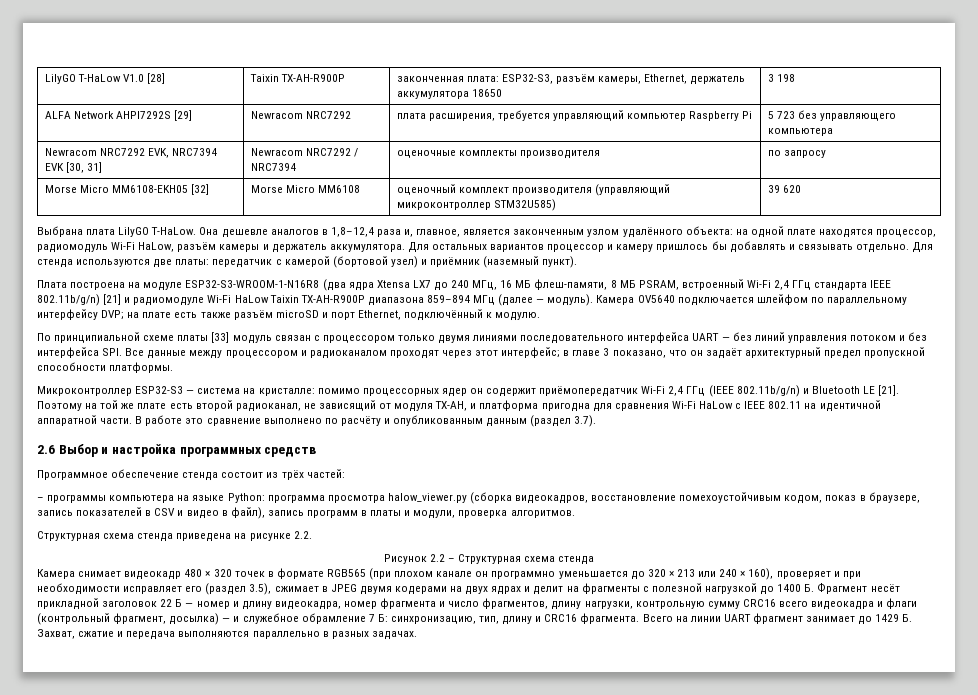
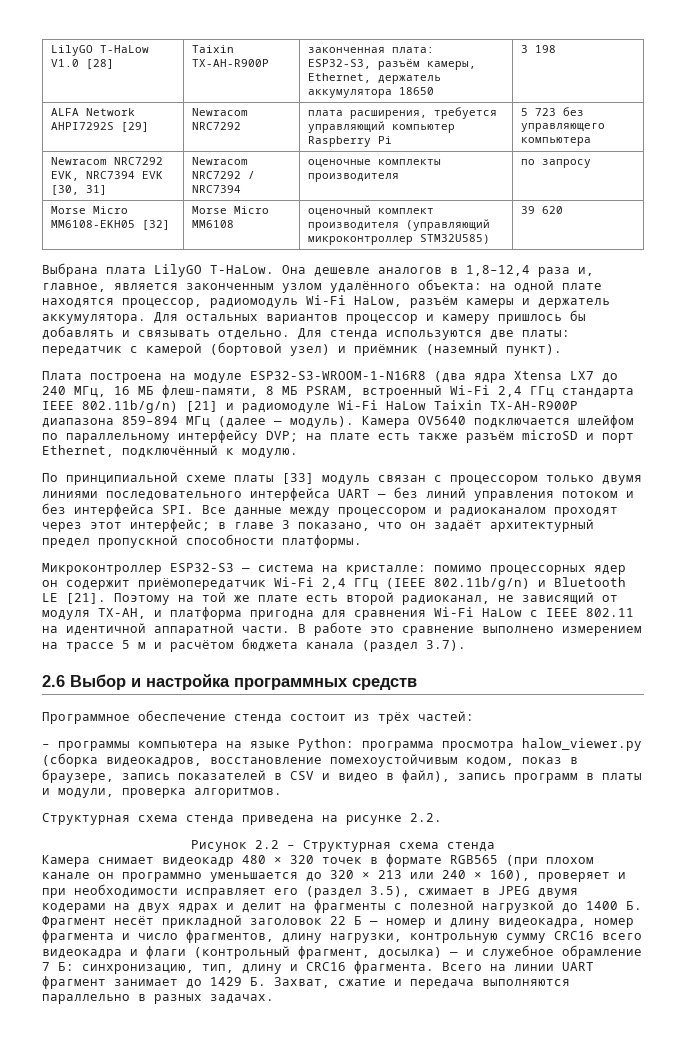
[324,415,528,427] по расчёту и опубликованным данным -> [562,626,642,636] [42,638,354,652] измерением на трассе 5 м и расчётом бюджета канала

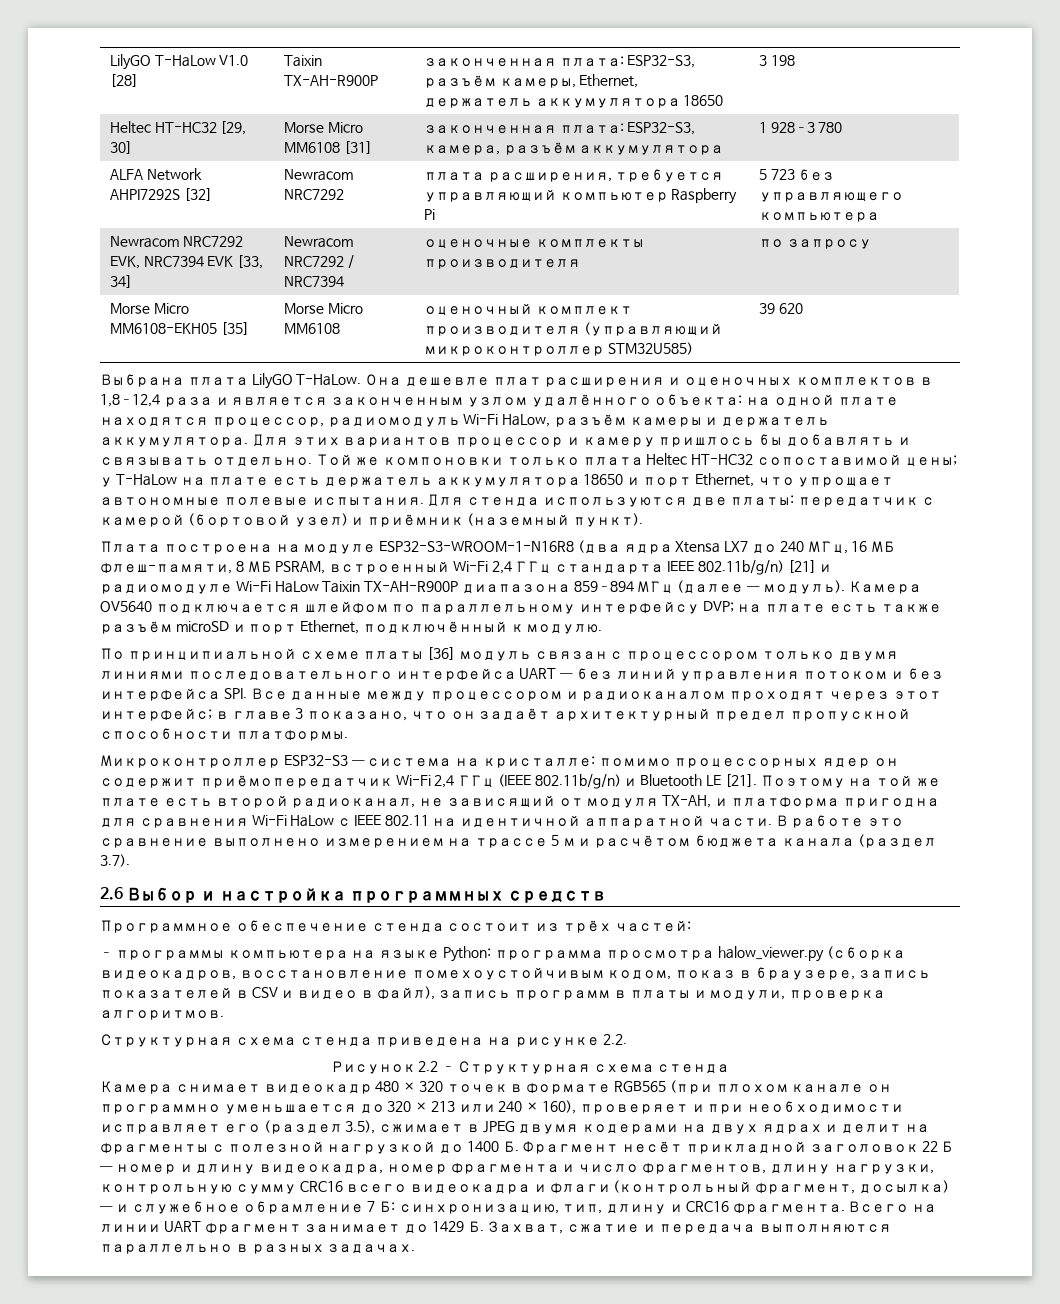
(557, 49) none -> [109,121,247,135] [109,141,132,154] [283,122,363,133] [283,141,372,154] [423,122,696,135] [423,142,724,155] [758,122,843,133] // Heltec HT-HC32 [29, 30] | Morse Micro MM6108 [31] | законченная плата: ESP32-S3, камера, разъём аккумулятора | 1 928–3 780
[121,122,150,132] [29] -> [183,188,212,201] [32]
[51,185,108,195] [30, 31] -> [237,255,264,269] [109,275,132,288] [33, 34]
[142,220,171,230] [32] -> [220,322,249,335] [35]
[378,267,442,274] аналогов -> [492,377,916,387] плат расширения и оценочных комплектов
[578,267,594,276] [42,283,106,292] и, главное, -> [215,397,228,406] и
[186,314,258,321] остальных -> [291,437,340,446] этих
(290, 335) none -> [315,453,957,467] [100,473,894,487] [100,497,424,506] Той же компоновки только плата Heltec HT-HC32 сопоставимой цены; у T-HaLow на плате есть держатель аккумулятора 18650 и порт Ethernet, что упрощает автономные полевые испытания.
[282,473,314,484] [33] -> [427,647,456,660] [36]

